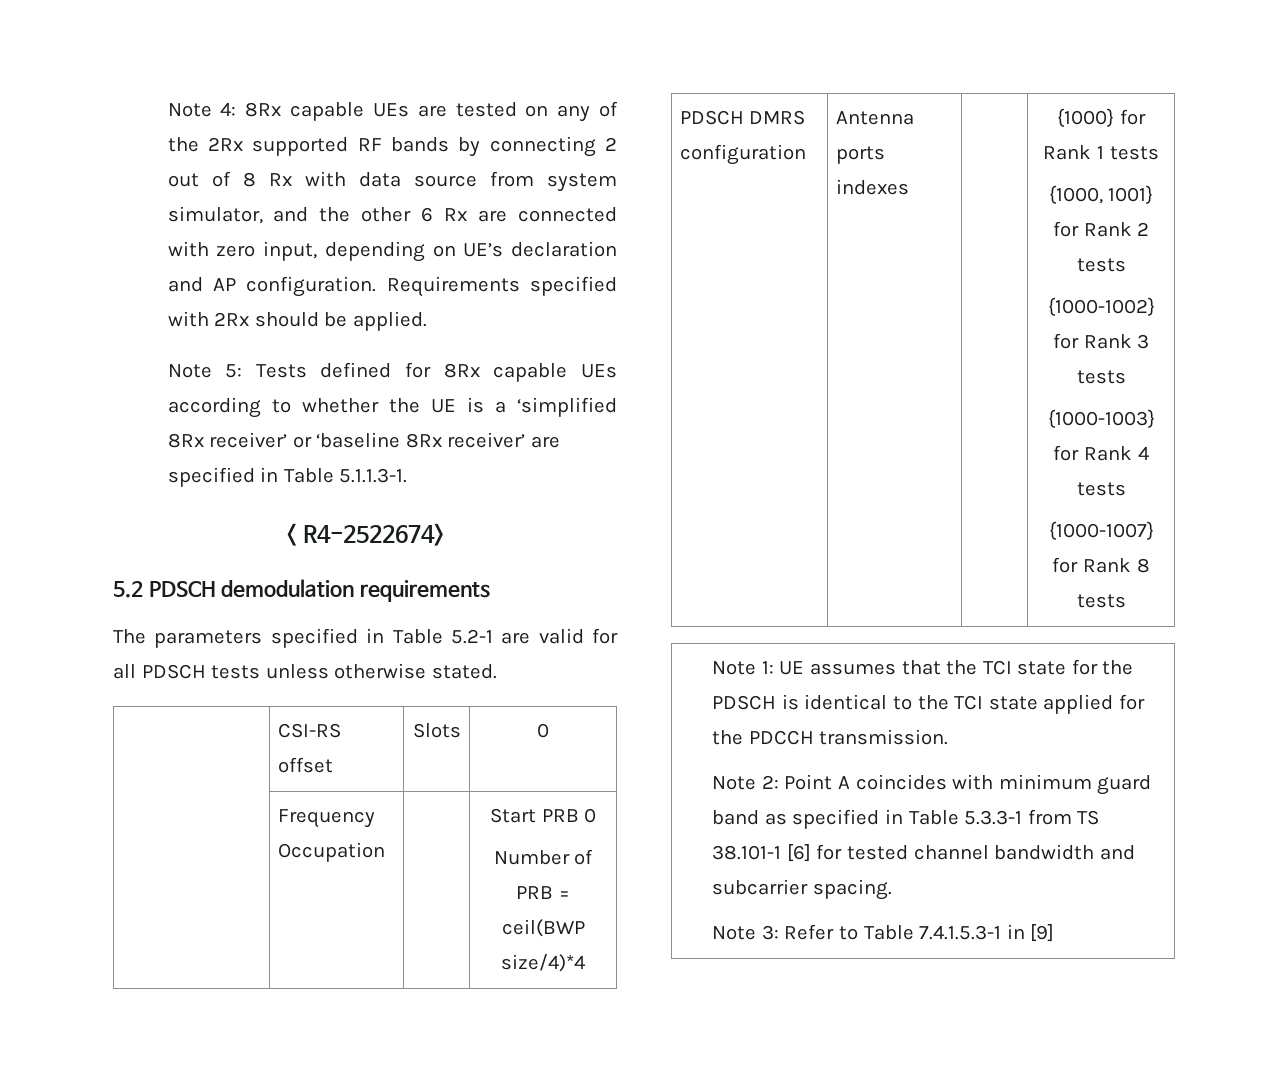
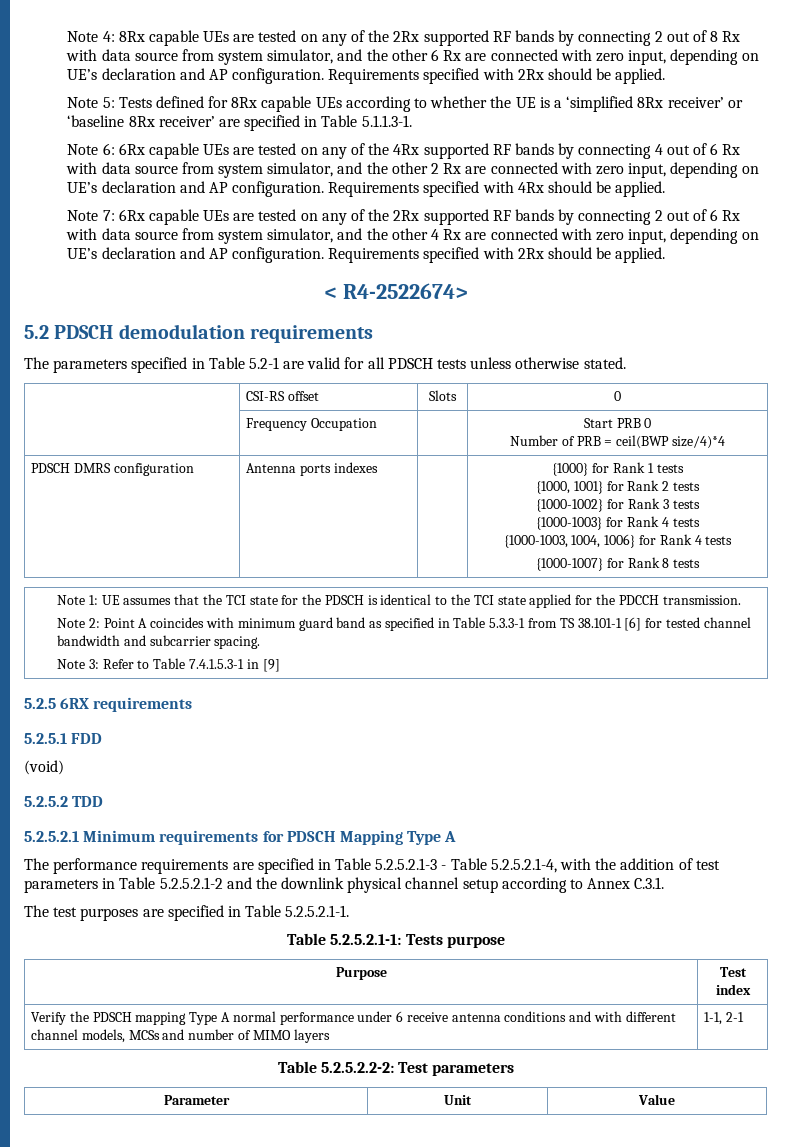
(408, 475) none -> [67,143,741,159] [66,162,759,178] [67,181,666,197] [67,209,741,225] [66,228,759,244] [67,247,666,263] // Note 6: 6Rx capable UEs are tested on any of the 4Rx supported RF bands by connecting 4 out of 6 Rx with data source from system simulator, and the other 2 Rx are connected with zero input, depending on UE’s declaration and AP configuration. Requirements specified with 4Rx should be applied. // Note 7: 6Rx capable UEs are tested on any of the 2Rx supported RF bands by connecting 2 out of 6 Rx with data source from system simulator, and the other 4 Rx are connected with zero input, depending on UE’s declaration and AP configuration. Requirements specified with 2Rx should be applied.
(1126, 489) none -> [503,534,733,548] // {1000-1003, 1004, 1006} for Rank 4 tests
(1055, 933) none -> [24,697,193,712] [24,733,103,744] [24,760,64,775] [24,796,104,807] [24,830,457,845] [24,858,720,874] [24,877,665,893] [24,905,350,921] [287,933,505,948] [335,967,387,980] [719,967,747,977] [715,984,751,995] [31,1011,676,1025] [31,1029,330,1043] [704,1012,744,1025] [277,1061,515,1076] [163,1095,230,1105] [444,1095,472,1105] [638,1094,675,1105] // 5.2.5 6RX requirements // 5.2.5.1 FDD // (void) // 5.2.5.2 TDD // 5.2.5.2.1 Minimum requirements for PDSCH Mapping Type A // The performance requirements are specified in Table 5.2.5.2.1-3 - Table 5.2.5.2.1-4, with the addition of test parameters in Table 5.2.5.2.1-2 and the downlink physical channel setup according to Annex C.3.1. // The test purposes are specified in Table 5.2.5.2.1-1. // Table 5.2.5.2.1-1: Tests purpose // Purpose | Test index // Verify the PDSCH mapping Type A normal performance under 6 receive antenna conditions and with different channel models, MCSs and number of MIMO layers | 1-1, 2-1 // Table 5.2.5.2.2-2: Test parameters // Parameter | Unit | Value

